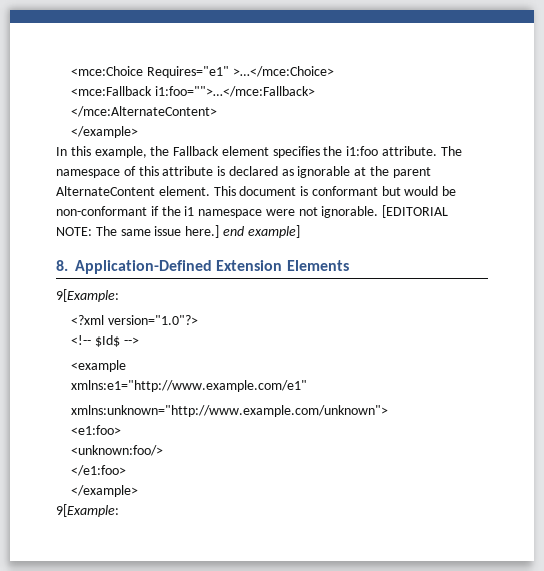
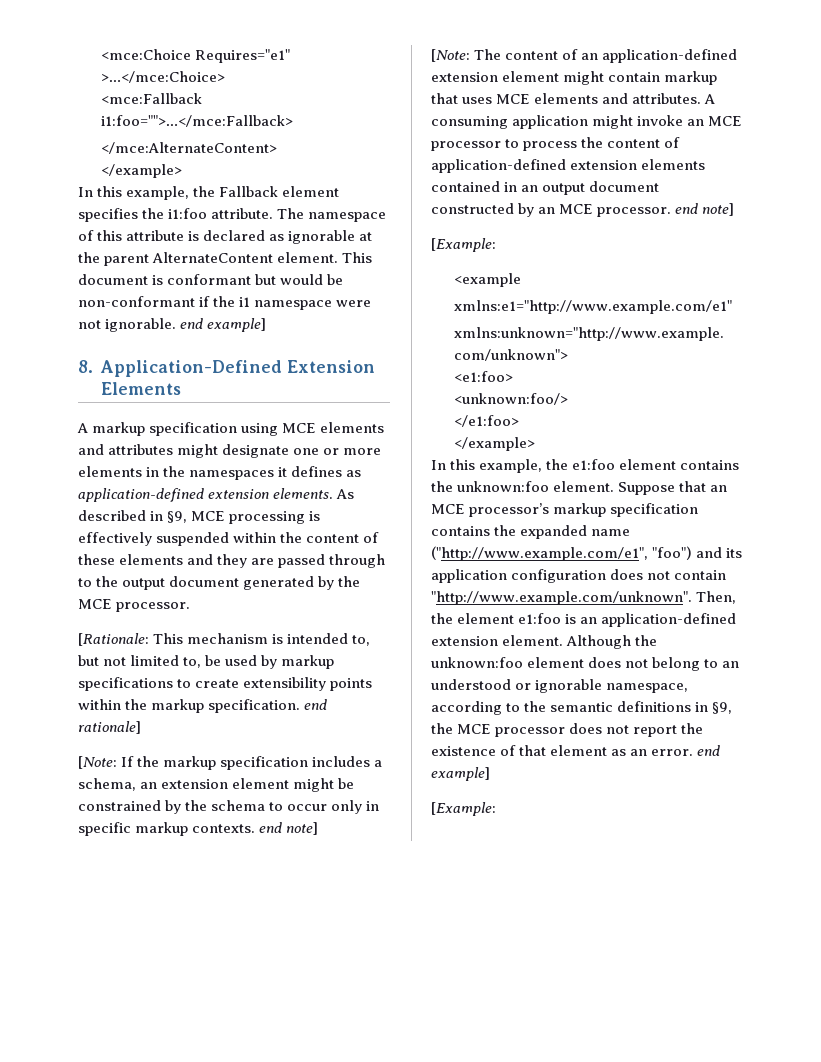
[382,205,449,218] [56,225,220,238] [EDITORIAL NOTE: The same issue here.] -> (177, 325) none
[56,289,119,302] [71,315,199,325] [71,335,140,347] 9[Example: // <?xml version="1.0"?> // <!-- $Id$ --> -> [77,422,385,436] [78,444,382,458] [78,466,362,480] [78,488,355,502] [78,510,321,524] [78,532,380,546] [78,554,386,568] [78,576,361,590] [78,599,191,612] [78,633,371,646] [78,655,335,669] [78,677,373,691] [78,699,328,713] [78,721,141,734] [78,756,383,770] [78,778,355,792] [78,800,380,814] [78,822,319,836] [431,49,738,63] [431,71,718,85] [431,93,716,104] [431,115,743,129] [431,137,681,151] [431,159,706,173] [431,181,660,195] [431,203,735,217] [431,238,496,252] A markup specification using MCE elements and attributes might designate one or more elements in the namespaces it defines as application-defined extension elements. As described in §9, MCE processing is effectively suspended within the content of these elements and they are passed through to the output document generated by the MCE processor. // [Rationale: This mechanism is intended to, but not limited to, be used by markup specifications to create extensibility points within the markup specification. end rationale] // [Note: If the markup specification includes a schema, an extension element might be constrained by the schema to occur only in specific markup contexts. end note] // [Note: The content of an application-defined extension element might contain markup that uses MCE elements and attributes. A consuming application might invoke an MCE processor to process the content of application-defined extension elements contained in an output document constructed by an MCE processor. end note] // [Example:
[56,504,119,517] 9[Example: -> [431,459,740,473] [431,481,728,495] [431,503,699,517] [431,525,631,539] [431,546,743,561] [431,569,727,583] [431,591,737,605] [431,613,737,627] [431,635,658,649] [431,657,740,671] [431,679,689,693] [431,701,733,715] [431,723,704,737] [431,745,721,756] [431,767,490,781] [431,802,496,816] In this example, the e1:foo element contains the unknown:foo element. Suppose that an MCE processor’s markup specification contains the expanded name ("http://www.example.com/e1", "foo") and its application configuration does not contain "http://www.example.com/unknown". Then, the element e1:foo is an application-defined extension element. Although the unknown:foo element does not belong to an understood or ignorable namespace, according to the semantic definitions in §9, the MCE processor does not report the existence of that element as an error. end example] // [Example:

